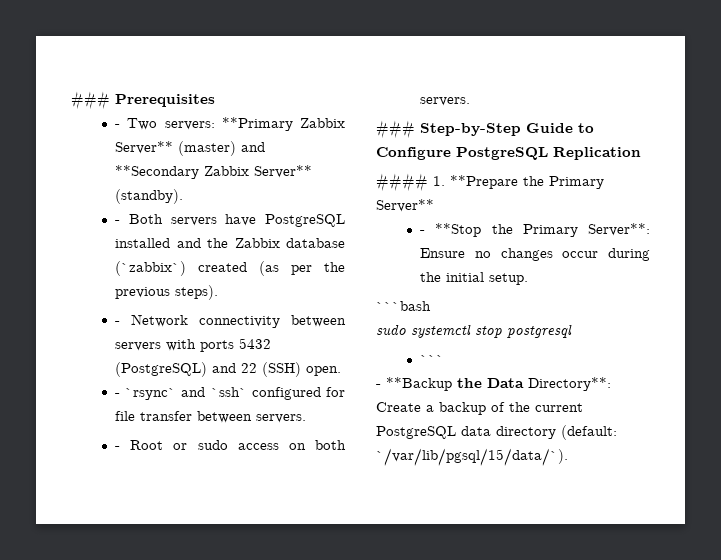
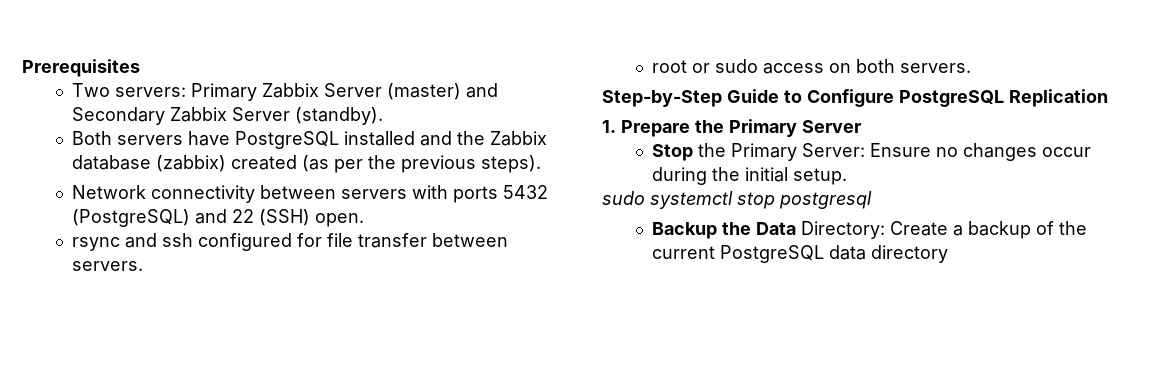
[71,91,110,110] ### -> (22, 68) none
[115,124,121,128] - -> (140, 68) none
[221,117,345,131] [115,141,266,156] [115,165,313,179] **Primary Zabbix Server** (master) and **Secondary Zabbix Server** -> [191,83,499,101] [72,107,291,125] Primary Zabbix Server (master) and Secondary Zabbix Server
[115,220,121,224] - -> (384, 116) none
[115,261,187,276] (`zabbix`) -> [156,155,227,172] (zabbix)
[115,321,121,325] - -> (542, 164) none
[115,387,247,400] - `rsync` and `ssh` -> [72,233,194,251] rsync and ssh
[115,440,164,450] - Root -> [652,60,688,73] root
[376,120,415,139] ### -> (972, 68) none
[376,173,604,192] [376,199,434,212] [420,223,650,237] #### 1. **Prepare the Primary Server** // - **Stop the Primary Server**: -> [602,119,861,137] [652,143,866,161] 1. Prepare the Primary Server // Stop the Primary Server:
[376,301,431,311] // ```bash -> (848, 176) none
[420,355,445,364] [376,377,452,391] ``` // - **Backup -> [652,222,718,239] Backup
[528,377,611,391] Directory**: -> [801,221,886,239] Directory:
[561,425,617,440] [376,448,568,466] (default: `/var/lib/pgsql/15/data/`). -> (949, 254) none

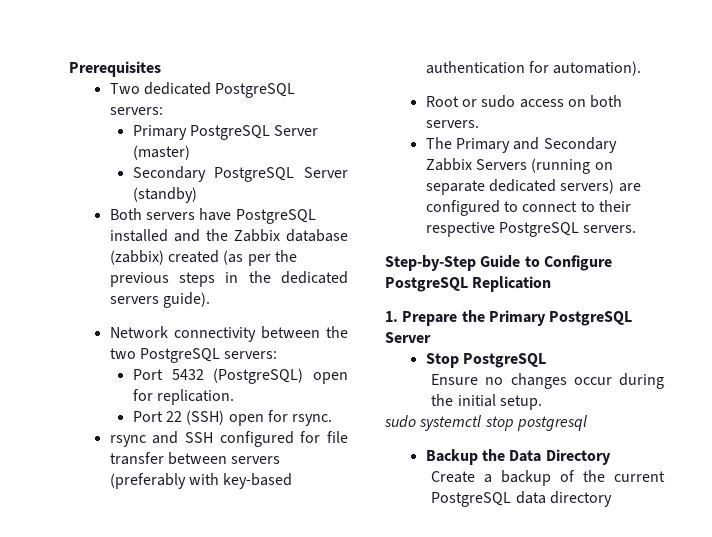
[115,83,320,101] servers: Primary Zabbix -> [144,82,296,98] [109,107,163,115] [132,125,271,140] dedicated PostgreSQL servers: // Primary PostgreSQL
[466,83,499,98] [72,107,384,125] and Secondary Zabbix Server (standby). -> [132,166,348,182] [132,187,197,203] // Secondary PostgreSQL Server (standby)
[481,155,542,173] [72,185,549,203] [72,209,365,227] steps). // Network connectivity between servers with ports 5432 (PostgreSQL) and 22 (SSH) open. -> [179,271,348,287] [109,292,211,308] [109,326,348,342] [109,348,278,363] [132,368,349,384] [132,389,235,405] [132,410,333,426] steps in the dedicated servers guide). // Network connectivity between the two PostgreSQL servers: // Port 5432 (PostgreSQL) open for replication. // Port 22 (SSH) open for rsync.
[162,233,194,247] ssh -> [185,432,214,443] SSH
[72,261,144,271] [652,60,688,73] servers. // root -> [231,456,281,464] [109,473,293,489] [425,61,642,76] [425,96,459,107] servers (preferably with key-based authentication for automation). // Root
(972, 68) none -> [425,137,617,153] [425,158,613,174] [425,179,641,195] [425,200,631,216] [425,222,637,237] // The Primary and Secondary Zabbix Servers (running on separate dedicated servers) are configured to connect to their respective PostgreSQL servers.
(797, 128) none -> [549,311,633,326] PostgreSQL
[698,143,866,161] the Primary Server: -> [463,353,547,368] PostgreSQL //
[801,221,886,239] Directory: -> [545,449,611,465] Directory //

